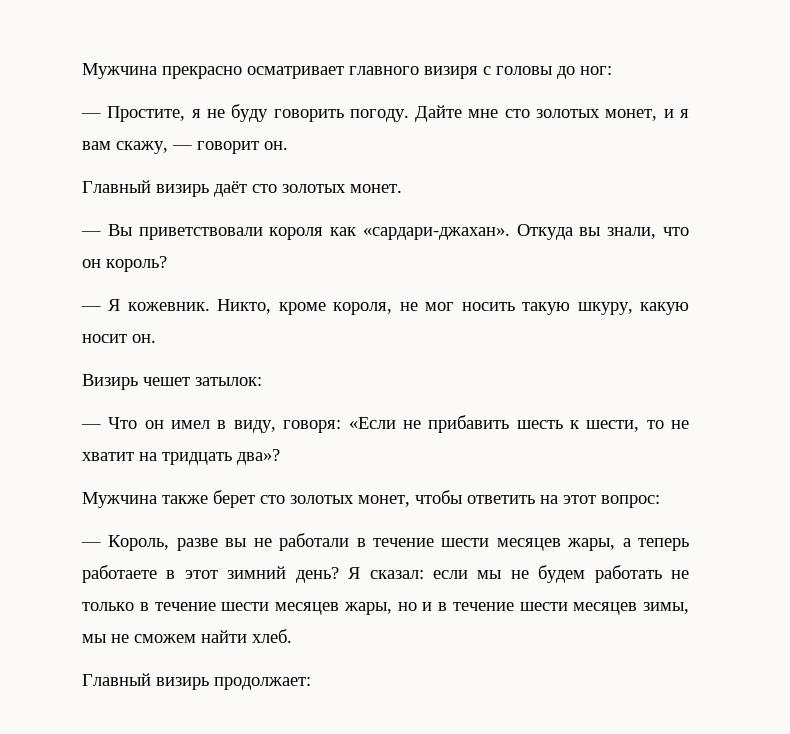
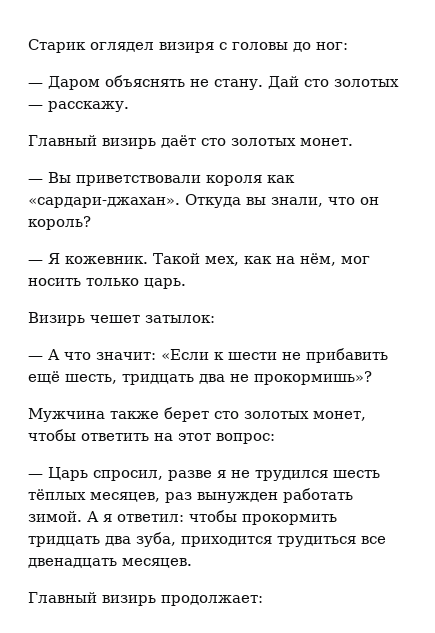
[82,63,419,79] Мужчина прекрасно осматривает главного -> [28,39,154,53] Старик оглядел
[107,104,689,122] [82,141,288,154] Простите, я не буду говорить погоду. Дайте мне сто золотых монет, и я вам скажу, — говорит он. -> [48,75,399,90] [28,101,129,112] Даром объяснять не стану. Дай сто золотых — расскажу.
[217,299,689,315] [82,334,156,343] [82,374,262,390] [81,415,689,433] [82,449,280,465] Никто, кроме короля, не мог носить такую шкуру, какую носит он. // Визирь чешет затылок: // — Что он имел в виду, говоря: «Если не прибавить шесть к шести, то не хватит на тридцать два»? -> [153,253,370,266] [28,278,186,289] [28,312,215,326] [28,348,388,363] [28,371,372,385] Такой мех, как на нём, мог носить только царь. // Визирь чешет затылок: // — А что значит: «Если к шести не прибавить ещё шесть, тридцать два не прокормишь»?
[108,533,689,551] [82,565,689,583] [82,602,689,615] [82,629,292,643] Король, разве вы не работали в течение шести месяцев жары, а теперь работаете в этот зимний день? Я сказал: если мы не будем работать не только в течение шести месяцев жары, но и в течение шести месяцев зимы, мы не сможем найти хлеб. -> [48,467,380,481] [28,488,353,503] [28,510,337,525] [28,532,386,547] [28,558,192,568] Царь спросил, разве я не трудился шесть тёплых месяцев, раз вынужден работать зимой. А я ответил: чтобы прокормить тридцать два зуба, приходится трудиться все двенадцать месяцев.

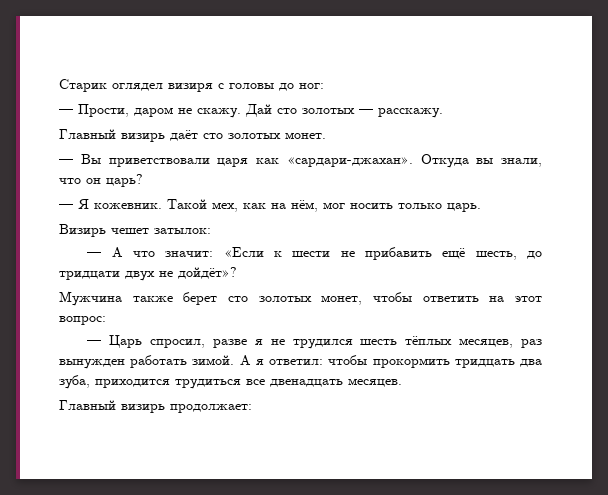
[48,75,263,90] Даром объяснять не стану. -> [78,104,241,118] Прости, даром не скажу.
[206,175,262,186] короля -> [217,158,249,167] царя
[28,216,91,230] король? -> [106,174,143,187] царь?
[122,371,372,385] тридцать два не прокормишь»? -> [526,251,542,259] [59,267,237,281] до тридцати двух не дойдёт»?

